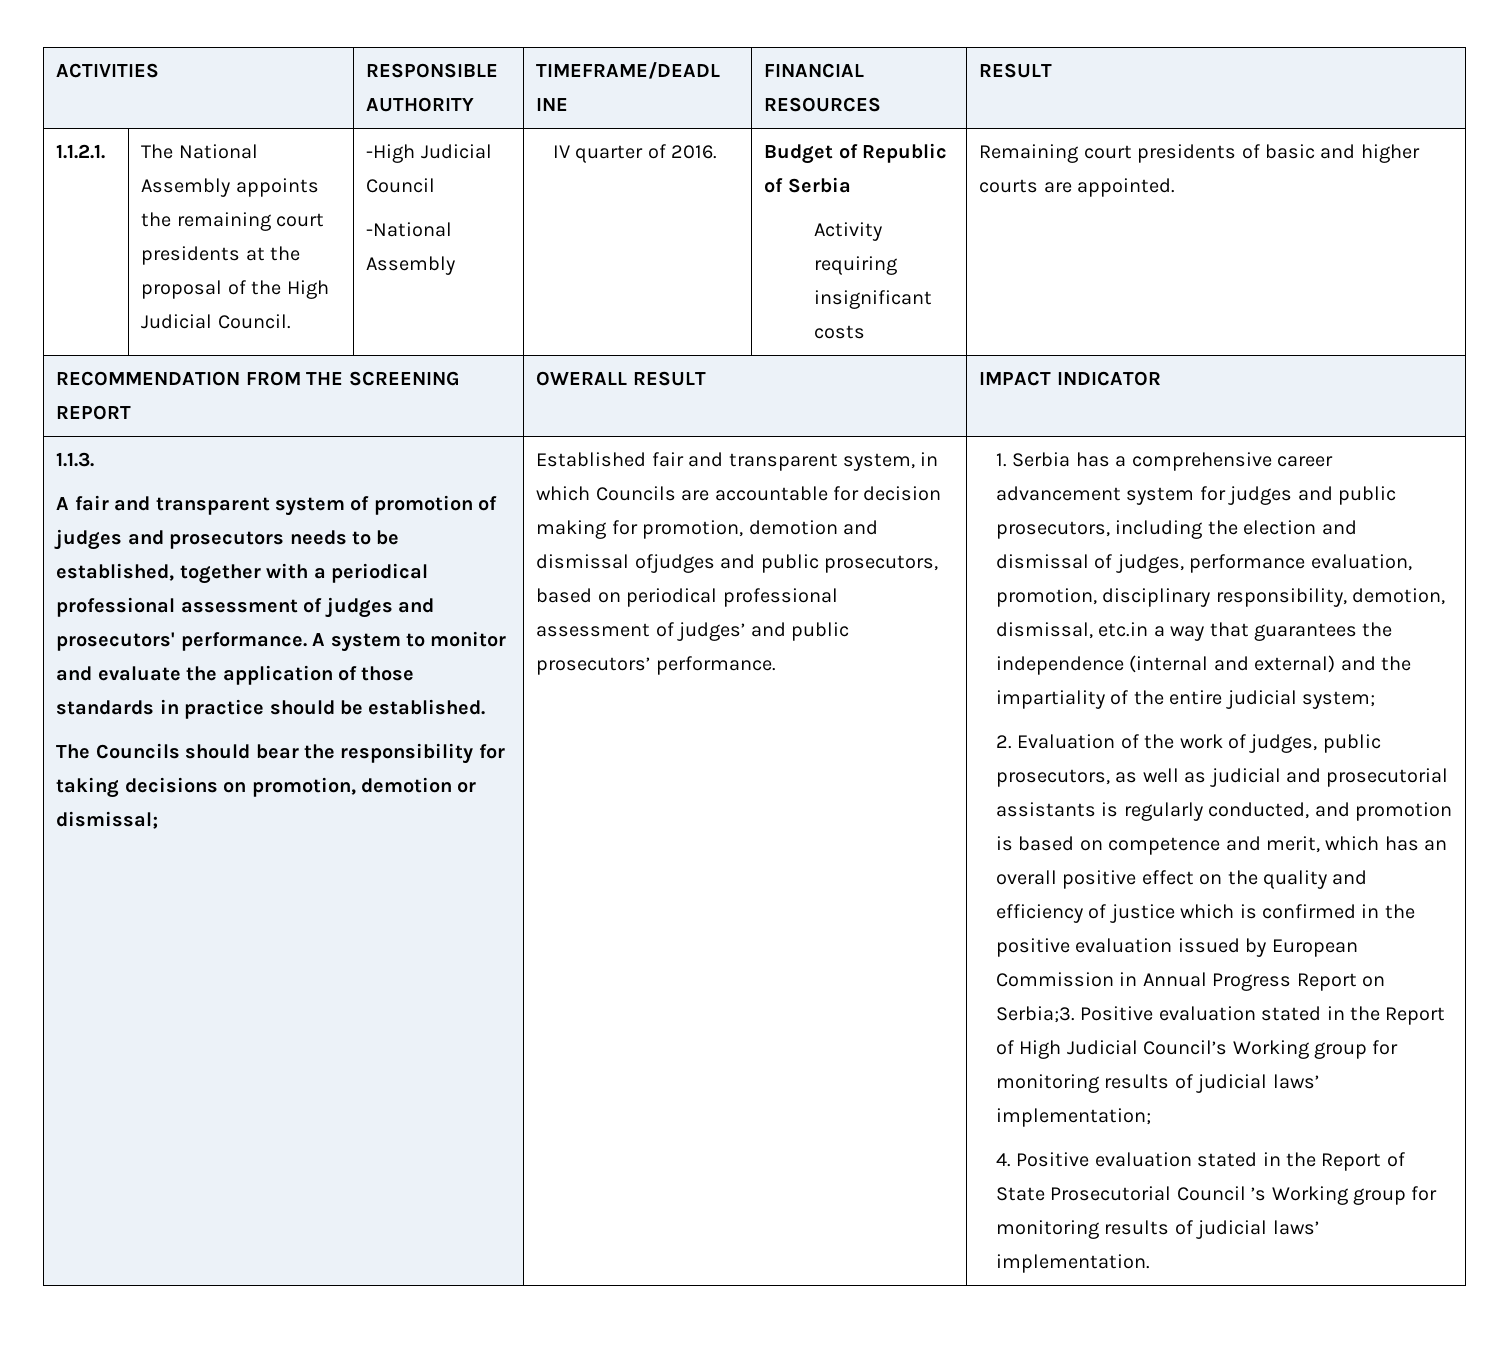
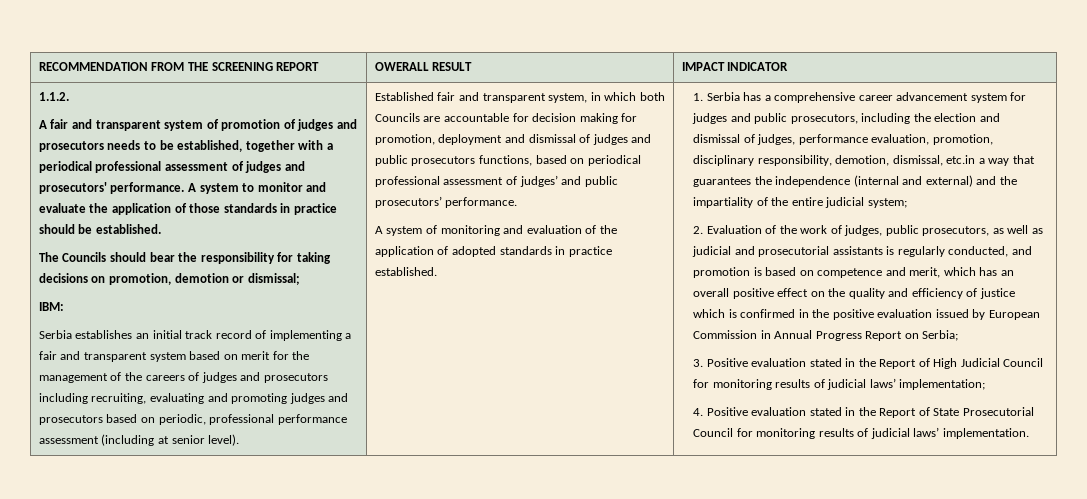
[56,63,160,78] [366,63,499,78] [366,97,475,112] [536,62,721,79] [536,98,569,111] [764,63,865,78] [764,97,882,112] [979,63,1053,78] [56,144,106,159] [141,144,258,159] [141,178,319,197] [141,212,325,231] [141,246,301,265] [141,280,329,299] [141,314,291,329] [366,144,492,163] [366,178,436,193] [366,222,453,237] [366,256,456,275] [552,144,718,163] [764,143,948,164] [764,177,851,193] [814,222,883,241] [814,256,898,275] [814,290,933,309] [814,325,866,339] [979,144,1420,163] [979,178,1176,197] ACTIVITIES | RESPONSIBLE AUTHORITY | TIMEFRAME/DEADL INE | FINANCIAL RESOURCES | RESULT // 1.1.2.1. | The National Assembly appoints the remaining court presidents at the proposal of the High Judicial Council. | -High Judicial Council // -National Assembly | IV quarter of 2016. | Budget of Republic of Serbia // Activity requiring insignificant costs | Remaining court presidents of basic and higher courts are appointed. // -> (38, 66) none
[56,452,95,467] 1.1.3. -> [38,92,69,101] 1.1.2.
(159, 820) none -> [38,302,64,311] [38,330,352,341] [38,351,310,362] [38,372,328,383] [38,393,349,404] [38,414,347,425] [38,434,240,446] // IBM: // Serbia establishes an initial track record of implementing a fair and transparent system based on merit for the management of the careers of judges and prosecutors including recruiting, evaluating and promoting judges and prosecutors based on periodic, professional performance assessment (including at senior level).
(591, 493) none -> [639,92,665,101] both
[748,520,878,535] [536,554,938,573] demotion and dismissal ofjudges and public prosecutors, -> [438,134,652,145] [374,155,532,166] deployment and dismissal of judges and public prosecutors functions,
(776, 665) none -> [374,225,617,236] [374,246,612,257] [374,267,437,276] // A system of monitoring and evaluation of the application of adopted standards in practice established.
[995,1006,1075,1023] Serbia;3. -> [922,330,959,341] [693,359,704,367] Serbia; // 3.
[1143,1040,1367,1059] Council’s Working group -> [1003,358,1044,367] Council
[1251,1186,1406,1205] ’s Working group -> (734, 432) none

